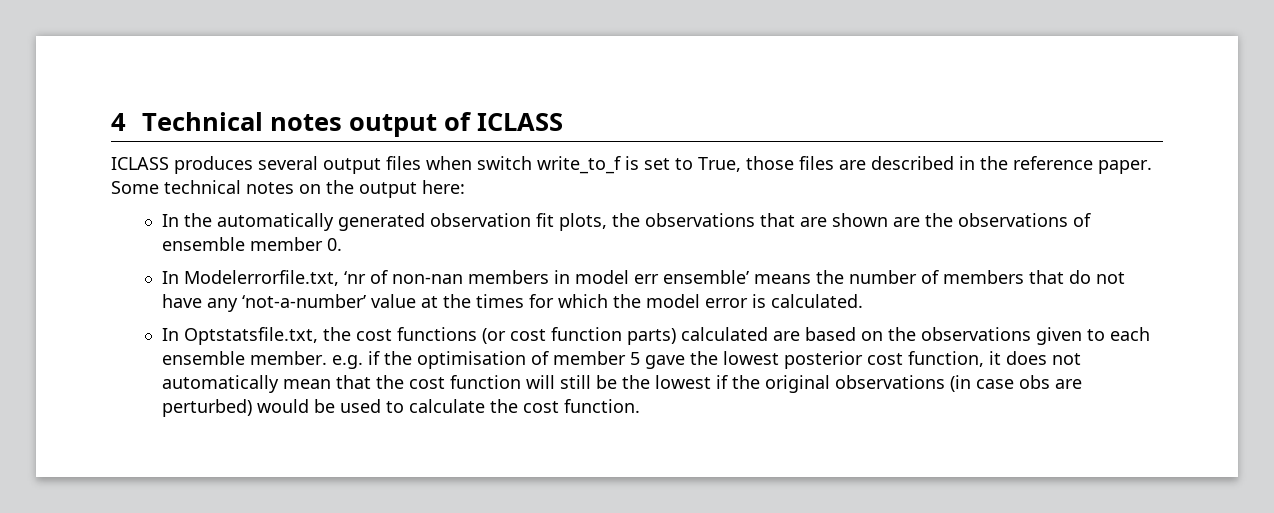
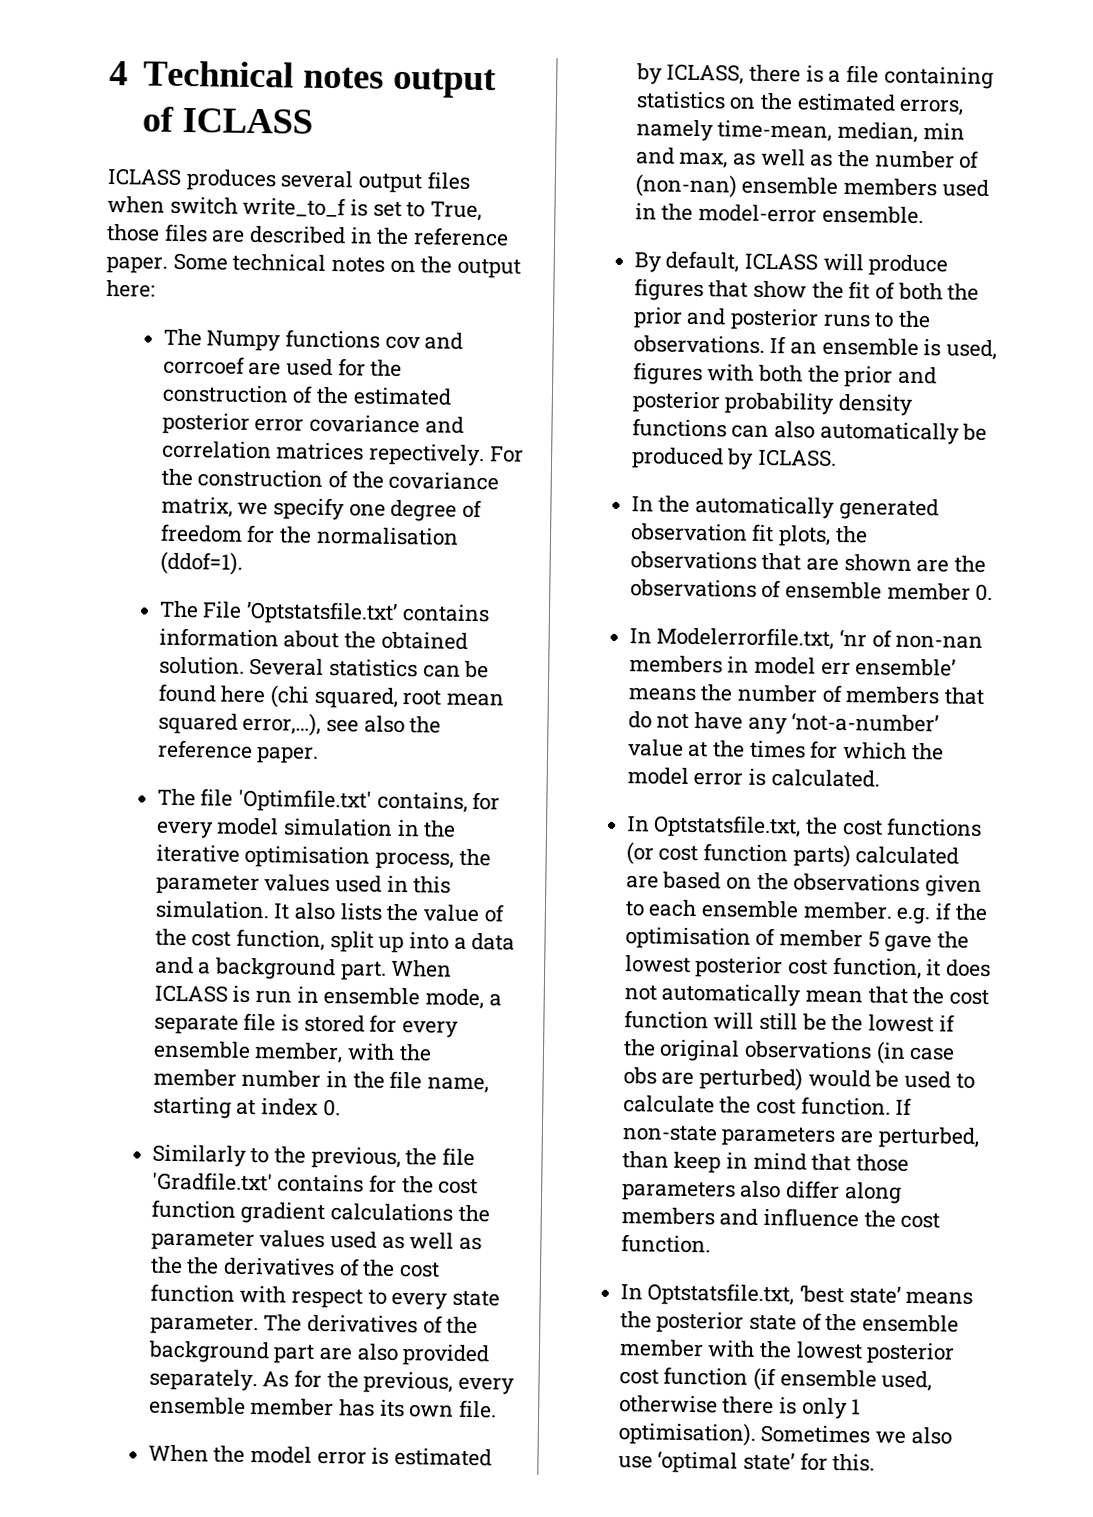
(465, 187) none -> [162,328,464,352] [162,355,403,378] [161,384,452,406] [161,412,464,435] [161,440,524,467] [160,468,500,491] [160,496,482,522] [159,523,459,546] [159,551,243,575] [158,600,490,625] [158,627,468,650] [158,656,490,679] [157,683,504,709] [157,712,442,736] [156,739,320,764] [156,788,501,813] [155,817,457,839] [155,844,491,870] [155,874,452,896] [154,900,505,923] [154,928,516,954] [154,956,453,981] [153,984,502,1010] [153,1012,459,1038] [152,1040,432,1064] [152,1068,489,1094] [152,1096,341,1119] [151,1144,475,1170] [151,1171,479,1195] [150,1199,490,1225] [150,1230,482,1252] [149,1256,440,1278] [149,1283,500,1310] [149,1314,479,1336] [147,1340,491,1367] [148,1368,515,1395] [148,1396,497,1419] [147,1444,492,1467] [635,63,994,90] [635,91,965,116] [635,119,965,143] [635,147,980,169] [634,174,989,198] [634,203,924,225] [633,250,949,277] [633,278,980,302] [632,307,931,331] [632,335,997,361] [632,362,937,388] [631,391,913,416] [631,418,988,445] [630,447,837,470] // The Numpy functions cov and corrcoef are used for the construction of the estimated posterior error covariance and correlation matrices repectively. For the construction of the covariance matrix, we specify one degree of freedom for the normalisation (ddof=1). // The File ’Optstatsfile.txt’ contains information about the obtained solution. Several statistics can be found here (chi squared, root mean squared error,…), see also the reference paper. // The file 'Optimfile.txt' contains, for every model simulation in the iterative optimisation process, the parameter values used in this simulation. It also lists the value of the cost function, split up into a data and a background part. When ICLASS is run in ensemble mode, a separate file is stored for every ensemble member, with the member number in the file name, starting at index 0. // Similarly to the previous, the file 'Gradfile.txt' contains for the cost function gradient calculations the parameter values used as well as the the derivatives of the cost function with respect to every state parameter. The derivatives of the background part are also provided separately. As for the previous, every ensemble member has its own file. // When the model error is estimated by ICLASS, there is a file containing statistics on the estimated errors, namely time-mean, median, min and max, as well as the number of (non-nan) ensemble members used in the model-error ensemble. // By default, ICLASS will produce figures that show the fit of both the prior and posterior runs to the observations. If an ensemble is used, figures with both the prior and posterior probability density functions can also automatically be produced by ICLASS.
(640, 406) none -> [895,1097,913,1116] [621,1125,980,1149] [621,1151,909,1174] [620,1180,902,1204] [620,1207,941,1229] [620,1234,711,1254] [619,1282,974,1307] [619,1311,959,1334] [618,1339,956,1365] [618,1366,933,1392] [618,1395,862,1420] [617,1422,952,1446] [617,1450,876,1474] If non-state parameters are perturbed, than keep in mind that those parameters also differ along members and influence the cost function. // In Optstatsfile.txt, ‘best state’ means the posterior state of the ensemble member with the lowest posterior cost function (if ensemble used, otherwise there is only 1 optimisation). Sometimes we also use ‘optimal state’ for this.

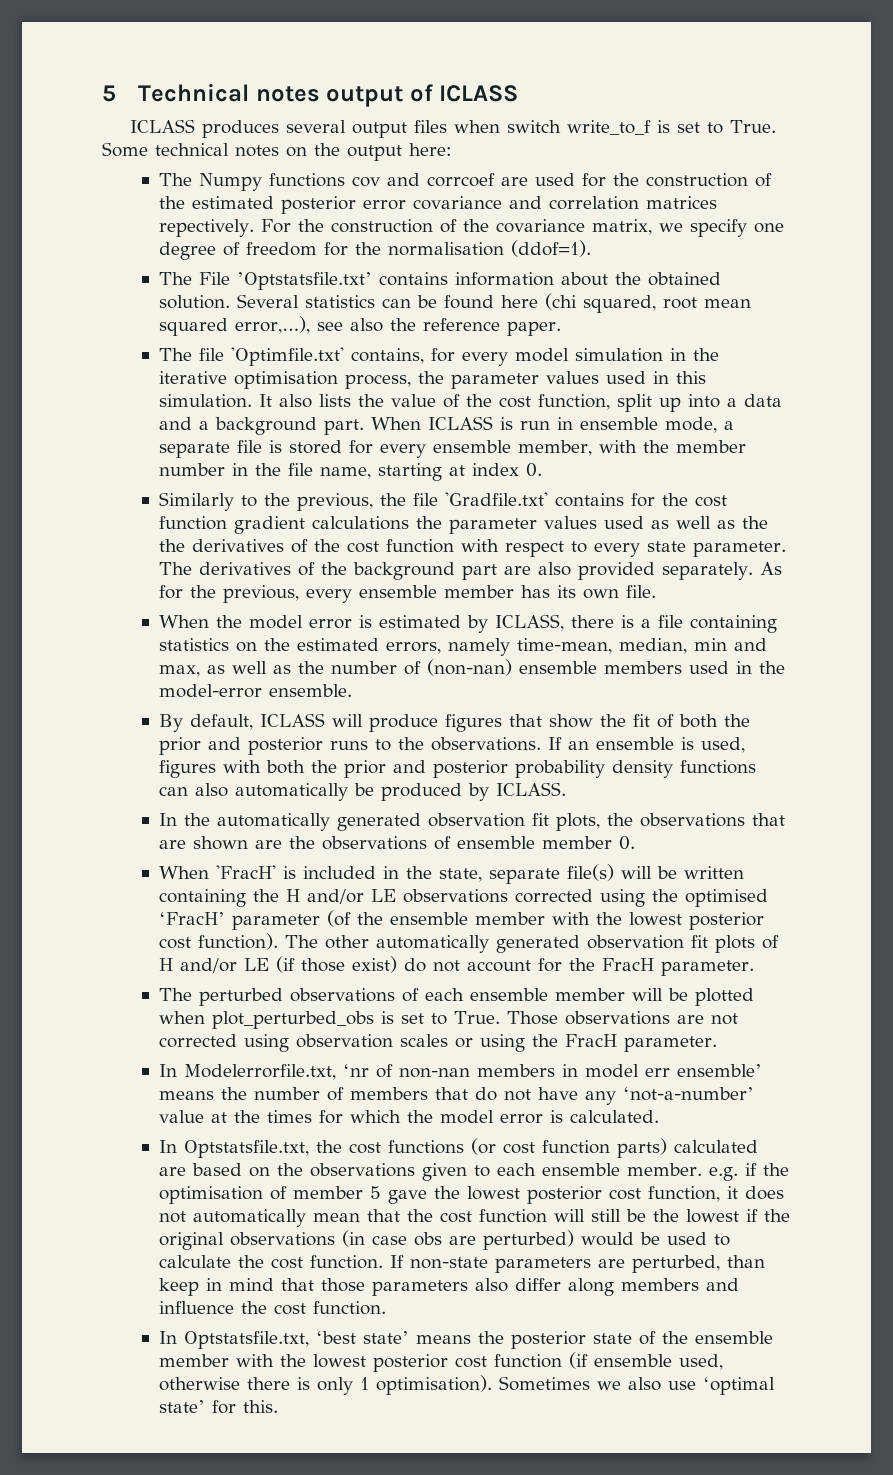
[109,60,128,86] 4 -> [102,85,116,102] 5
[430,201,483,222] [107,223,510,247] [106,255,168,274] True, those files are described in the reference paper. -> [730,120,777,133] True.
(994, 592) none -> [159,864,745,884] [159,889,769,907] [159,910,765,930] [159,933,780,953] [159,956,755,976] [159,988,755,1006] [159,1011,739,1029] [159,1034,718,1052] // When 'FracH' is included in the state, separate file(s) will be written containing the H and/or LE observations corrected using the optimised ‘FracH’ parameter (of the ensemble member with the lowest posterior cost function). The other automatically generated observation fit plots of H and/or LE (if those exist) do not account for the FracH parameter. // The perturbed observations of each ensemble member will be plotted when plot_perturbed_obs is set to True. Those observations are not corrected using observation scales or using the FracH parameter.

